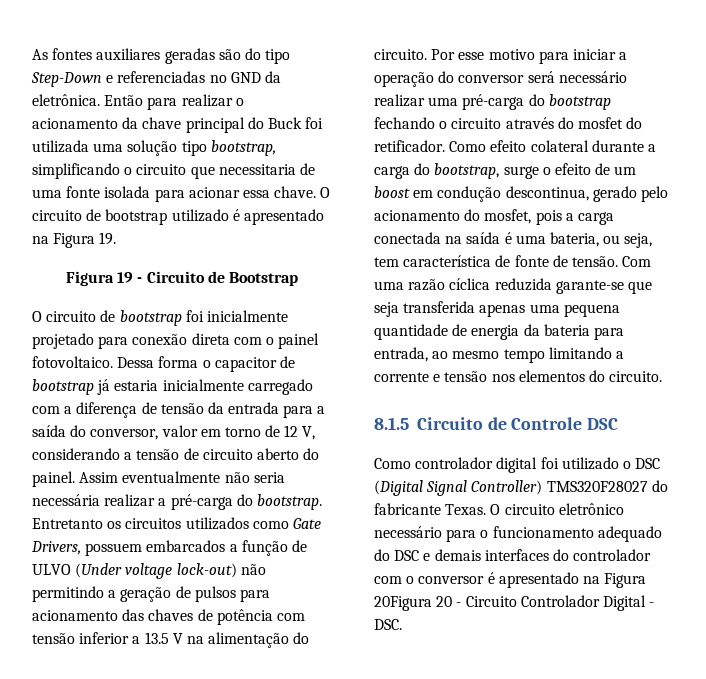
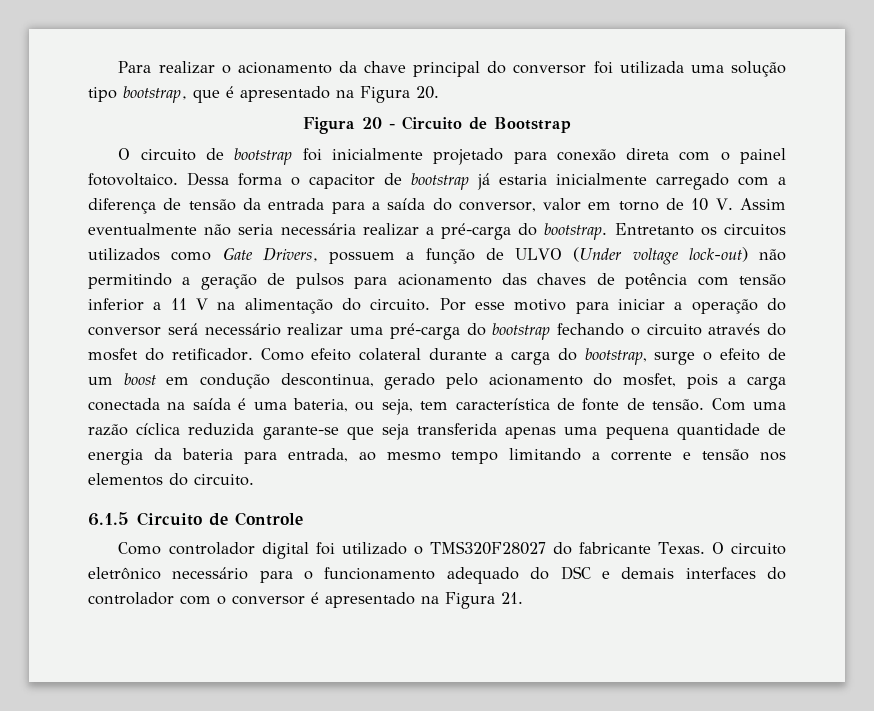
[32,48,291,64] [31,71,281,87] [32,94,178,110] As fontes auxiliares geradas são do tipo Step-Down e referenciadas no GND da eletrônica. Então para -> [118,61,152,73] Para
[267,117,302,129] Buck -> [513,64,587,74] conversor
[32,163,315,179] [32,186,331,202] [32,209,324,225] [32,232,117,248] [66,271,134,286] simplificando o circuito que necessitaria de uma fonte isolada para acionar essa chave. O circuito de bootstrap utilizado é apresentado na Figura 19. // Figura 19 -> [193,86,439,103] [303,117,382,134] que é apresentado na Figura 20. // Figura 20
[284,425,316,440] [32,448,320,460] [32,471,75,487] 12 V, considerando a tensão de circuito aberto do painel. -> [691,198,733,211] 10 V.
[146,540,226,552] embarcados -> (396, 258) none
[144,632,169,644] 13.5 -> [170,298,187,310] 11
[374,417,409,430] 8.1.5 -> [88,512,129,526] 6.1.5
[587,418,619,430] DSC -> (304, 519) none
[635,458,661,469] [374,480,543,496] DSC (Digital Signal Controller) -> (423, 550) none
[374,595,655,611] [374,619,402,630] 20Figura 20 - Circuito Controlador Digital - DSC. -> [501,592,523,604] 21.

